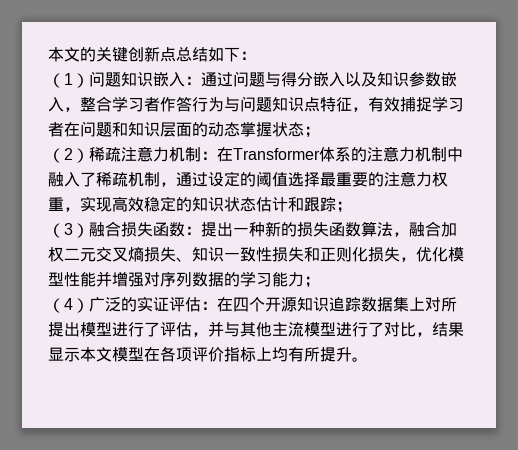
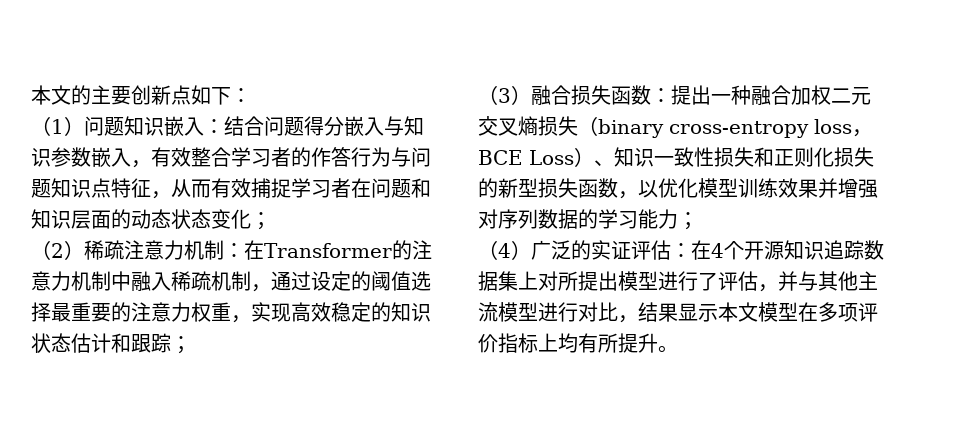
[96,46,208,62] 关键创新点总结 -> [91,85,191,105] 主要创新点
[201,71,281,87] 通过问题与 -> [224,116,304,136] 结合问题
[345,72,377,87] 以及 -> [384,116,404,136] 与
(80, 109) none -> [151,147,191,167] 有效
(160, 104) none -> [291,147,311,167] 的
(368, 109) none -> [171,179,211,198] 从而
[240,122,304,137] 掌握状态 -> [171,209,251,229] 状态变化
[319,147,351,162] 体系 -> (392, 250) none
[80,172,96,187] 了 -> (171, 281) none
[265,221,409,237] 新的损失函数算法， -> (751, 95) none
(176, 254) none -> [578,116,872,138] [478,147,594,167] （binary cross-entropy loss，BCE Loss）
[400,247,464,262] [48,272,96,287] ，优化模型性能 -> [478,178,818,199] 的新型损失函数，以优化模型训练效果
[233,297,249,312] 四 -> [711,243,724,258] 4
[368,322,384,337] 了 -> (578, 312) none
[160,346,176,362] 各 -> [818,302,838,322] 多

